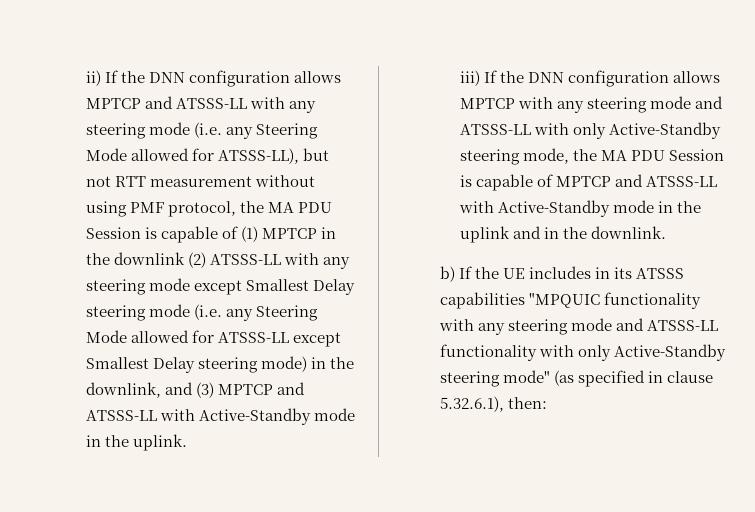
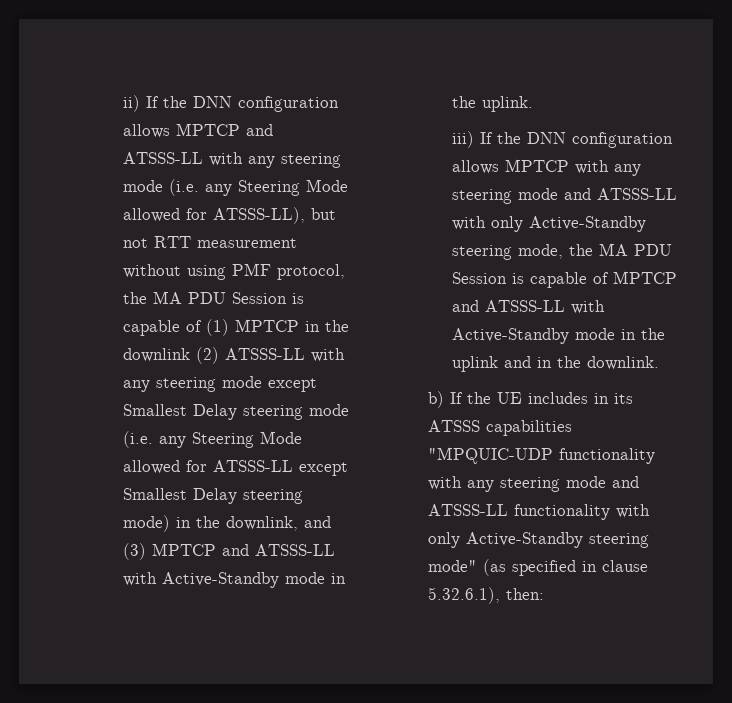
[528,293,600,308] "MPQUIC -> [428,447,554,464] "MPQUIC-UDP

